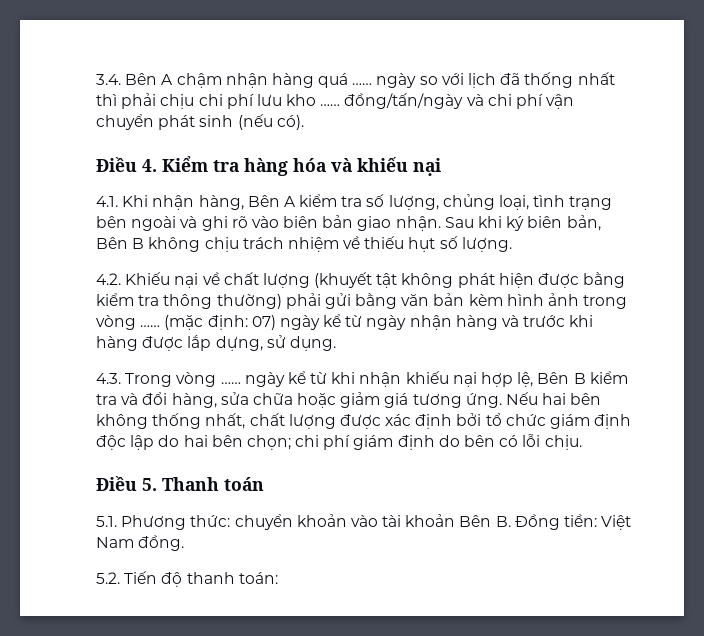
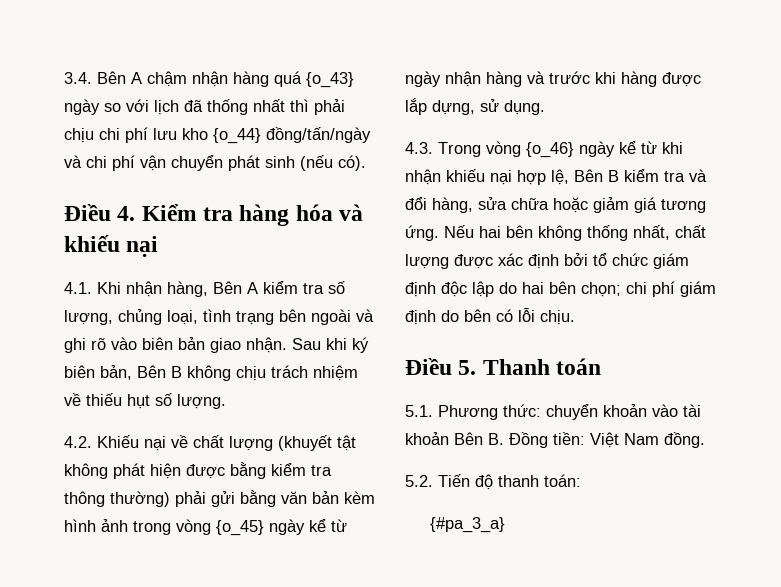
[352,83,373,85] …… -> [306,72,354,88] {o_43}
[320,104,341,106] …… -> [213,128,261,144] {o_44}
[140,315,276,330] …… (mặc định: 07) -> [216,520,264,536] {o_45}
[220,382,241,384] …… -> [526,142,574,158] {o_46}
(278, 578) none -> [429,517,505,533] // {#pa_3_a}

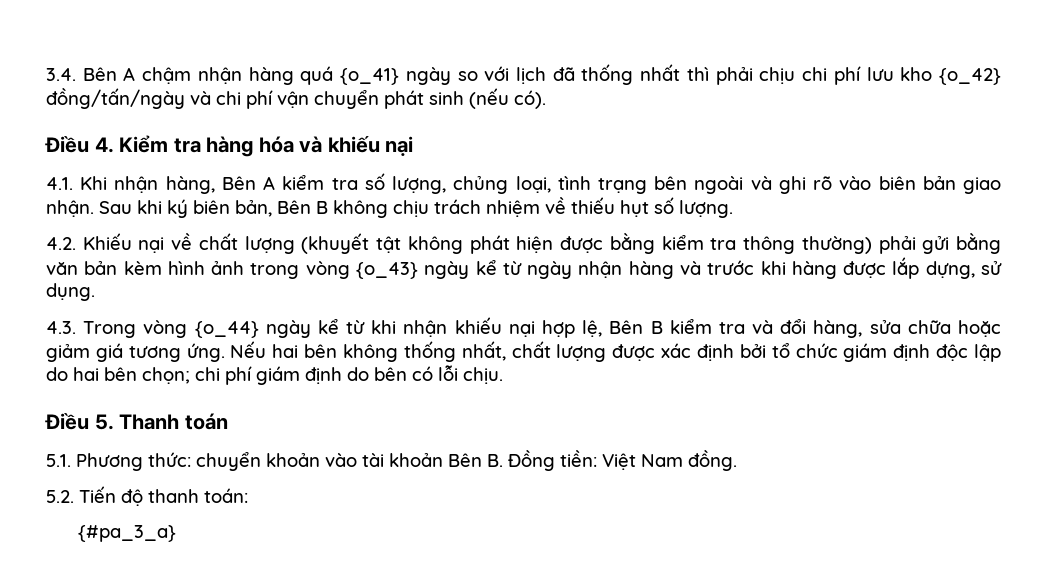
[306,72,354,88] {o_43} -> [340,68,400,85] {o_41}
[213,128,261,144] {o_44} -> [939,68,1002,85] {o_42}
[216,520,264,536] {o_45} -> [356,262,418,279] {o_43}
[526,142,574,158] {o_46} -> [194,321,259,338] {o_44}

